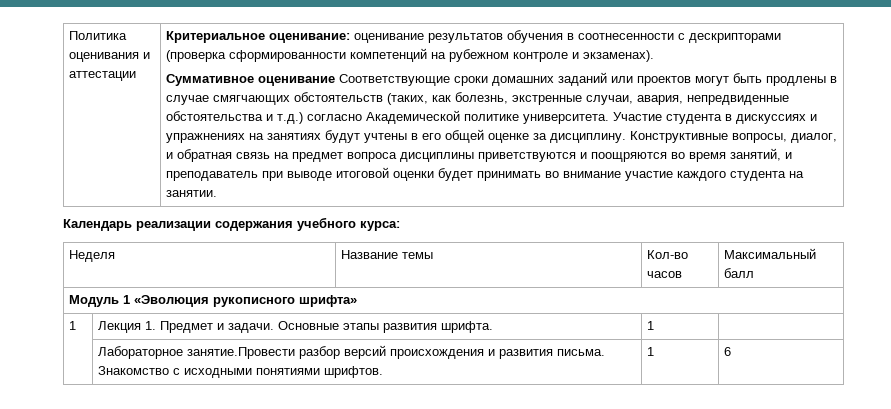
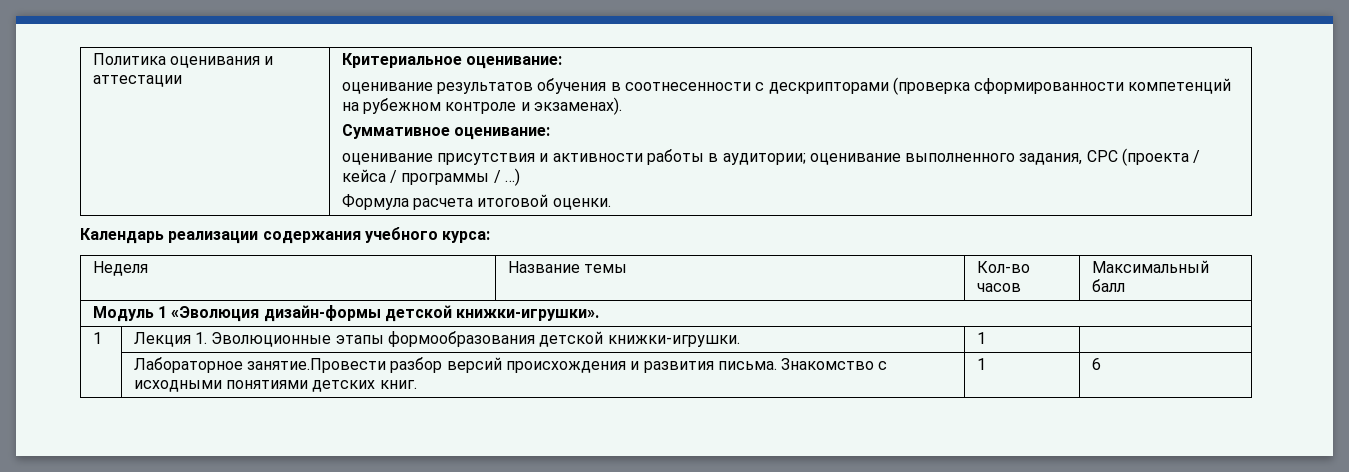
(350, 38) none -> (562, 62) //
[257,72,837,86] [165,92,789,105] [165,110,817,124] [165,129,837,143] [165,148,792,162] [165,167,804,181] [165,190,217,197] оценивание Соответствующие сроки домашних заданий или проектов могут быть продлены в случае смягчающих обстоятельств (таких, как болезнь, экстренные случаи, авария, непредвиденные обстоятельства и т.д.) согласно Академической политике университета. Участие студента в дискуссиях и упражнениях на занятиях будут учтены в его общей оценке за дисциплину. Конструктивные вопросы, диалог, и обратная связь на предмет вопроса дисциплины приветствуются и поощряются во время занятий, и преподаватель при выводе итоговой оценки будет принимать во внимание участие каждого студента на занятии. -> [453,127,550,140] [341,148,1201,166] [341,168,520,186] [341,194,611,210] оценивание: // оценивание присутствия и активности работы в аудитории; оценивание выполненного задания, СРС (проекта / кейса / программы / …) // Формула расчета итоговой оценки.
[212,295,357,307] рукописного шрифта» -> [263,305,600,322] дизайн-формы детской книжки-игрушки».
[159,321,493,333] Предмет и задачи. Основные этапы развития шрифта. -> [211,331,740,347] Эволюционные этапы формообразования детской книжки-игрушки.
[323,366,383,378] шрифтов. -> [312,380,417,392] детских книг.

